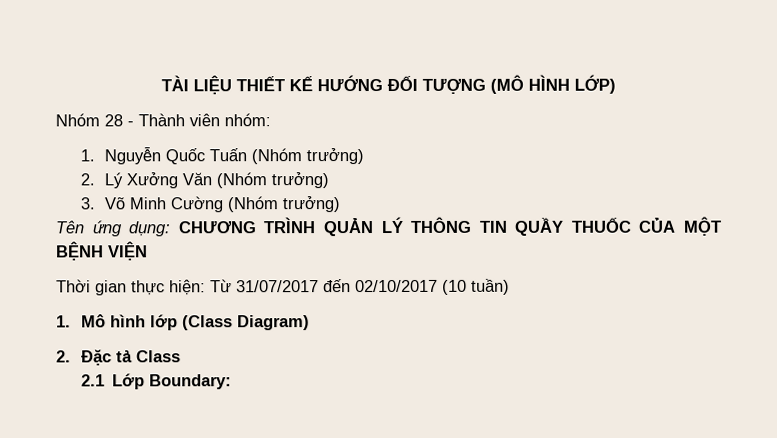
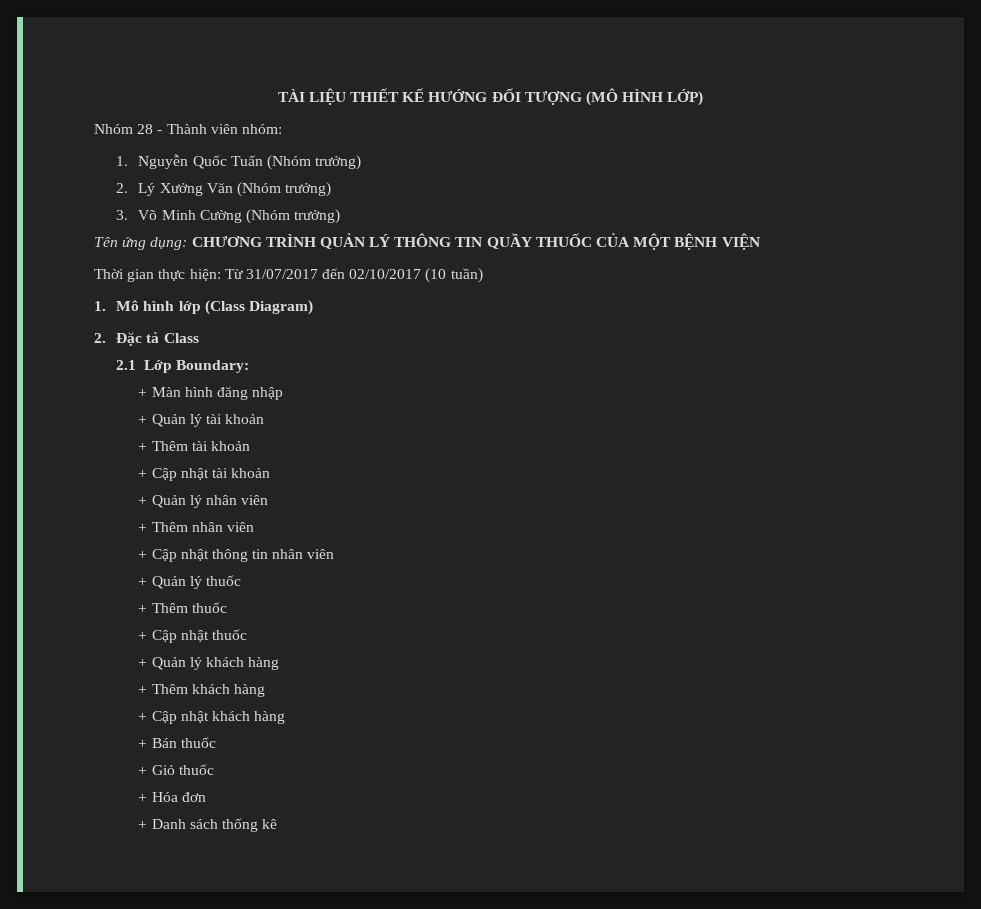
(232, 382) none -> [138,386,284,400] [138,414,265,427] [138,441,250,451] [138,468,271,481] [138,495,269,508] [138,522,254,532] [138,549,335,562] [138,575,241,589] [138,602,227,613] [138,629,247,643] [138,657,280,670] [138,684,265,697] [138,711,286,724] [138,737,216,748] [138,764,214,775] [138,792,206,802] [138,818,278,832] // + Màn hình đăng nhập // + Quản lý tài khoản // + Thêm tài khoản // + Cập nhật tài khoản // + Quản lý nhân viên // + Thêm nhân viên // + Cập nhật thông tin nhân viên // + Quản lý thuốc // + Thêm thuốc // + Cập nhật thuốc // + Quản lý khách hàng // + Thêm khách hàng // + Cập nhật khách hàng // + Bán thuốc // + Giỏ thuốc // + Hóa đơn // + Danh sách thống kê

